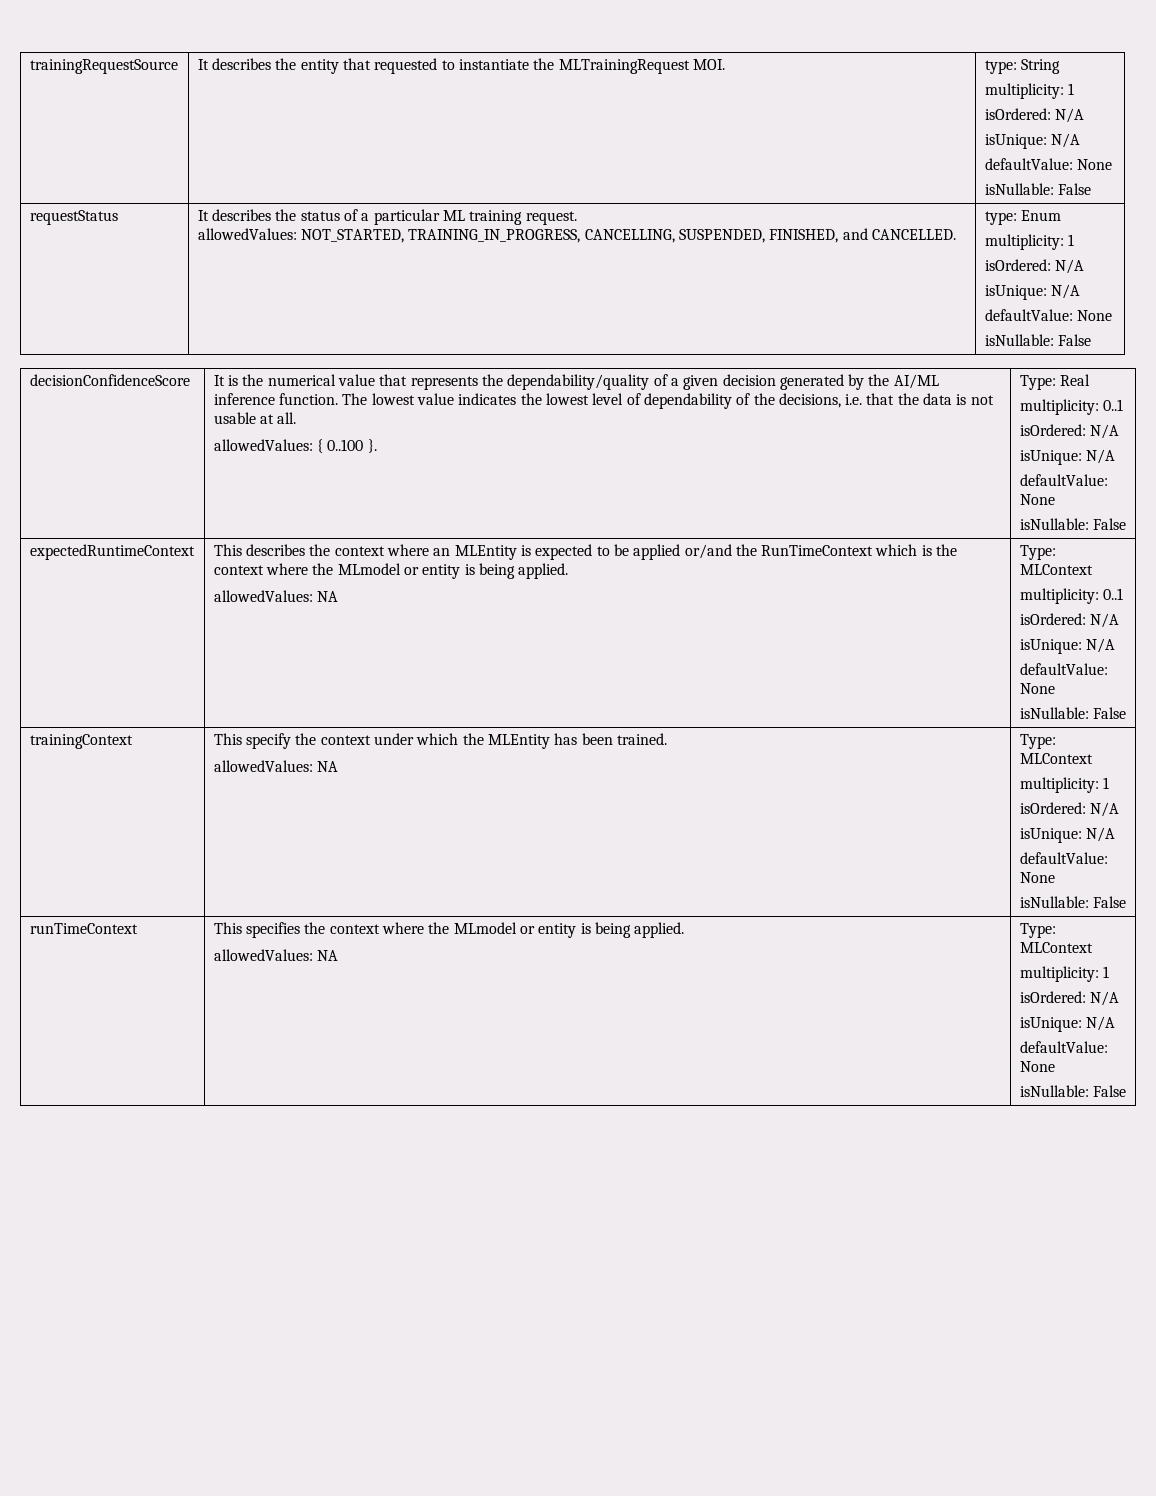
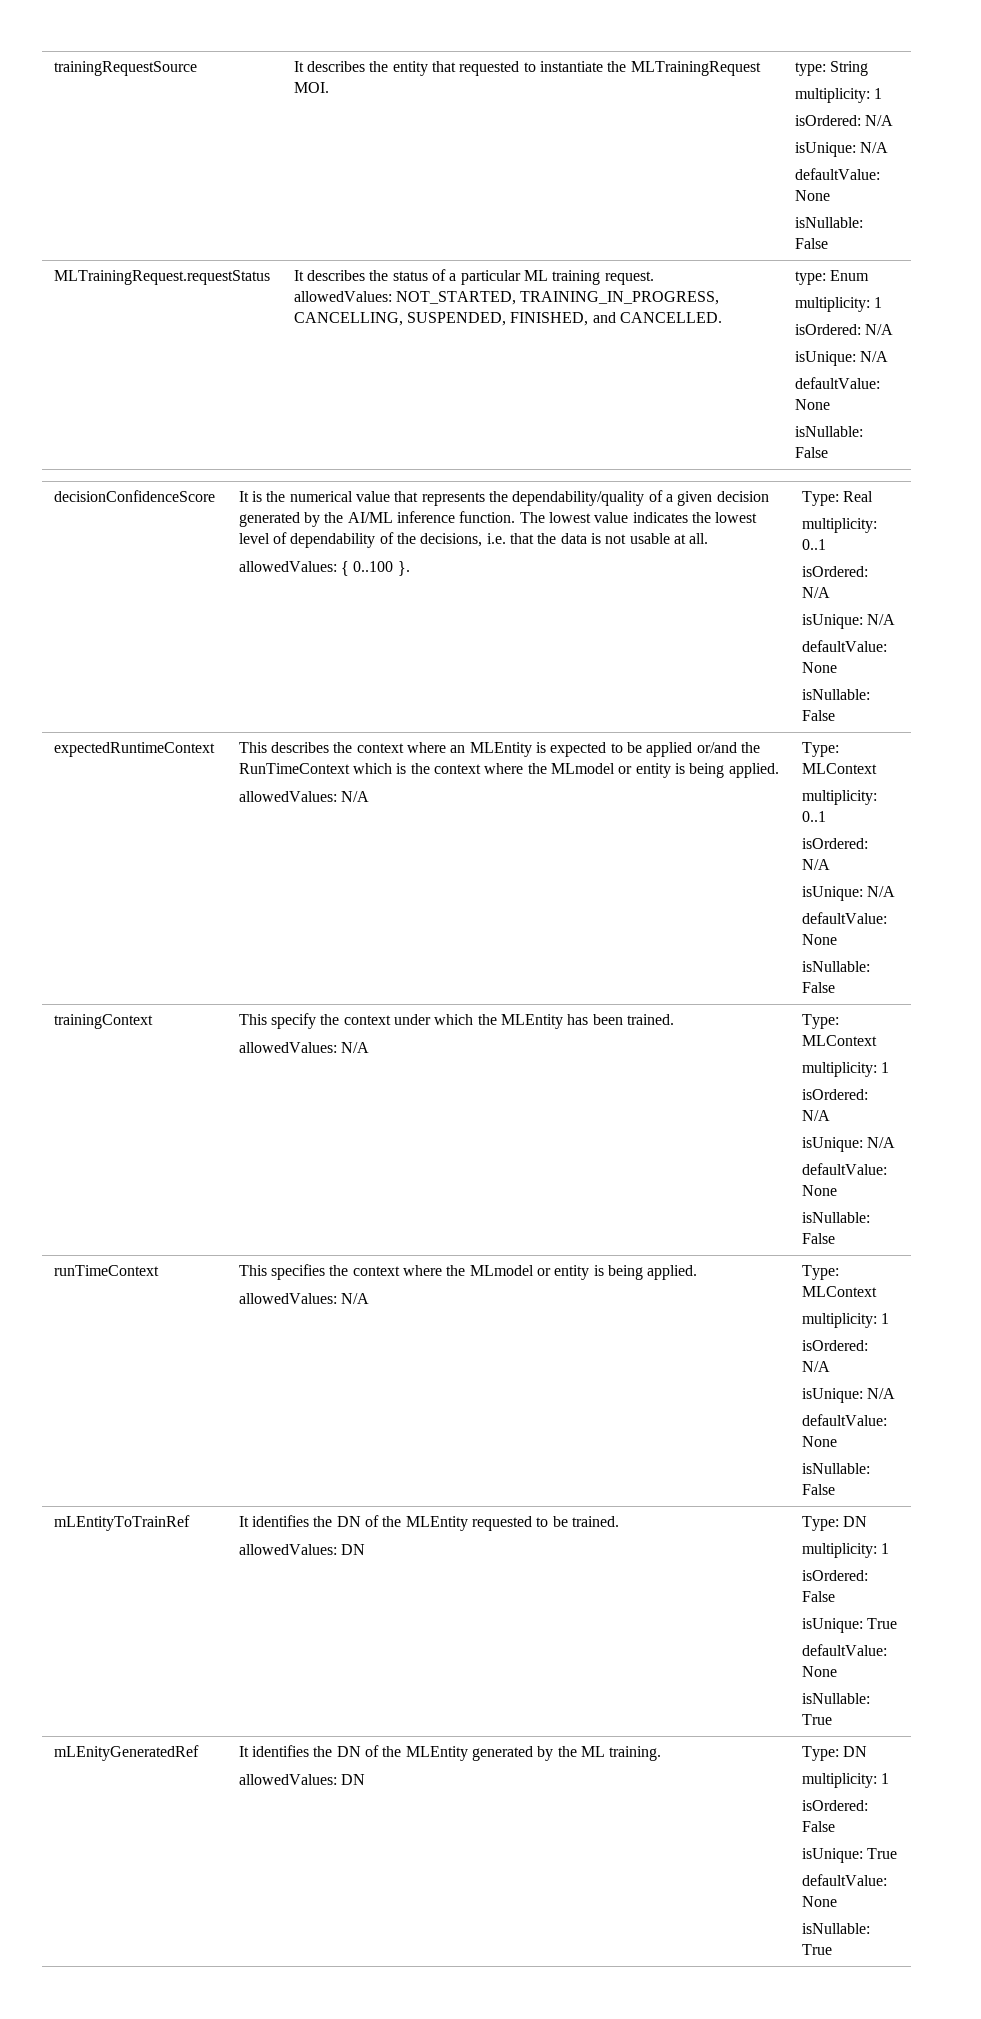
[29,210,118,225] requestStatus -> [53,270,270,285] MLTrainingRequest.requestStatus
[317,591,339,602] NA -> [341,791,370,802] N/A
[317,761,339,772] NA -> [341,1042,370,1053] N/A
[317,950,339,961] NA -> [341,1293,370,1304] N/A
(1127, 1091) none -> [53,1515,190,1531] [238,1515,619,1531] [238,1544,366,1555] [801,1516,868,1531] [801,1543,890,1558] [801,1570,868,1581] [801,1591,835,1602] [801,1618,898,1633] [801,1644,887,1656] [801,1666,837,1677] [801,1693,870,1704] [801,1714,832,1725] [53,1745,199,1761] [238,1745,662,1761] [238,1774,366,1785] [801,1746,868,1761] [801,1773,890,1788] [801,1800,868,1811] [801,1821,835,1832] [801,1848,898,1863] [801,1874,887,1886] [801,1896,837,1907] [801,1923,870,1934] [801,1944,832,1955] // mLEntityToTrainRef | It identifies the DN of the MLEntity requested to be trained. // allowedValues: DN | Type: DN // multiplicity: 1 // isOrdered: False // isUnique: True // defaultValue: None // isNullable: True // mLEnityGeneratedRef | It identifies the DN of the MLEntity generated by the ML training. // allowedValues: DN | Type: DN // multiplicity: 1 // isOrdered: False // isUnique: True // defaultValue: None // isNullable: True

